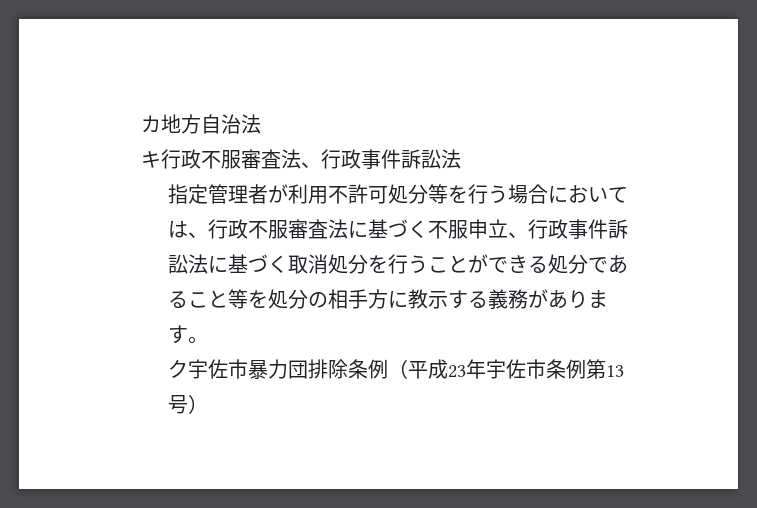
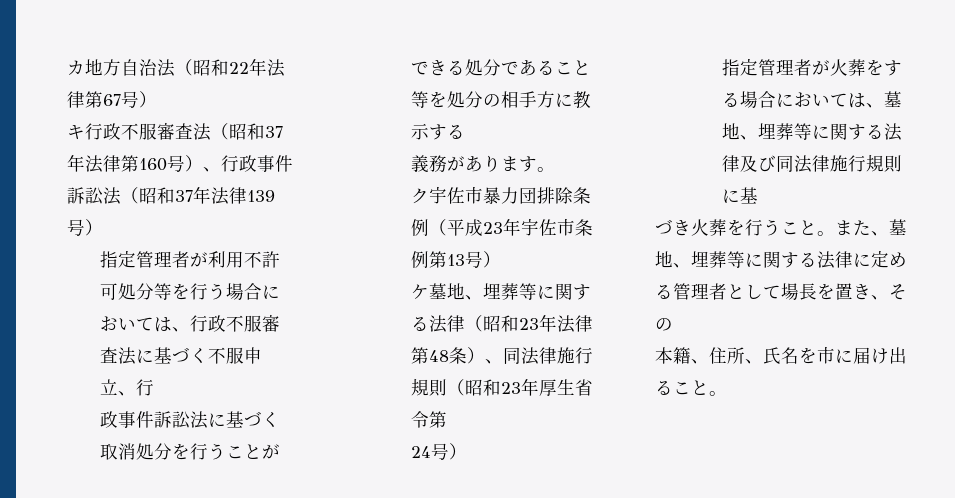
[141,149,462,169] // キ行政不服審査法、行政事件訴訟法 -> [174,58,285,77] [66,91,157,108] [66,122,283,141] [66,154,293,173] [66,186,275,205] [66,219,103,236] （昭和22年法律第67号） // キ行政不服審査法（昭和37年法律第160号）、行政事件訴訟法（昭和37年法律139号）
(548, 229) none -> (155, 387) //
(488, 299) none -> (466, 131) //
(208, 404) none -> [411,283,592,300] [411,314,594,333] [411,347,594,365] [411,378,594,397] [411,411,448,428] [411,443,468,460] [722,58,903,76] [722,91,903,108] [722,123,903,141] [722,154,903,173] [722,187,759,204] [655,219,907,236] [655,250,907,269] [655,283,907,300] [655,318,673,331] [655,346,907,364] [655,380,727,396] // ケ墓地、埋葬等に関する法律（昭和23年法律第48条）、同法律施行規則（昭和23年厚生省令第 // 24号） // 指定管理者が火葬をする場合においては、墓地、埋葬等に関する法律及び同法律施行規則に基 // づき火葬を行うこと。また、墓地、埋葬等に関する法律に定める管理者として場長を置き、その // 本籍、住所、氏名を市に届け出ること。

